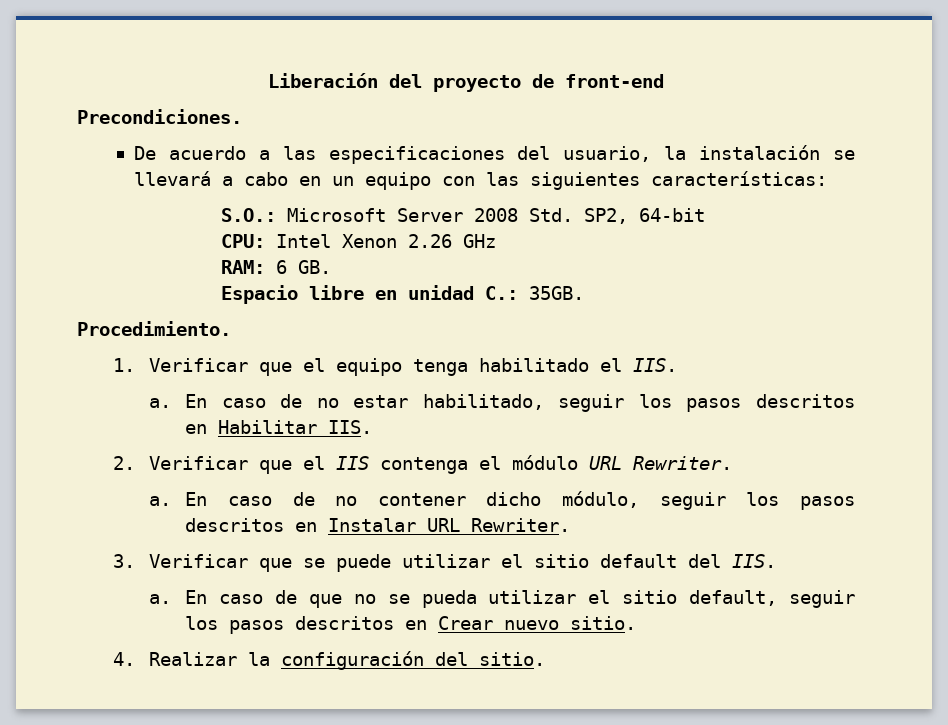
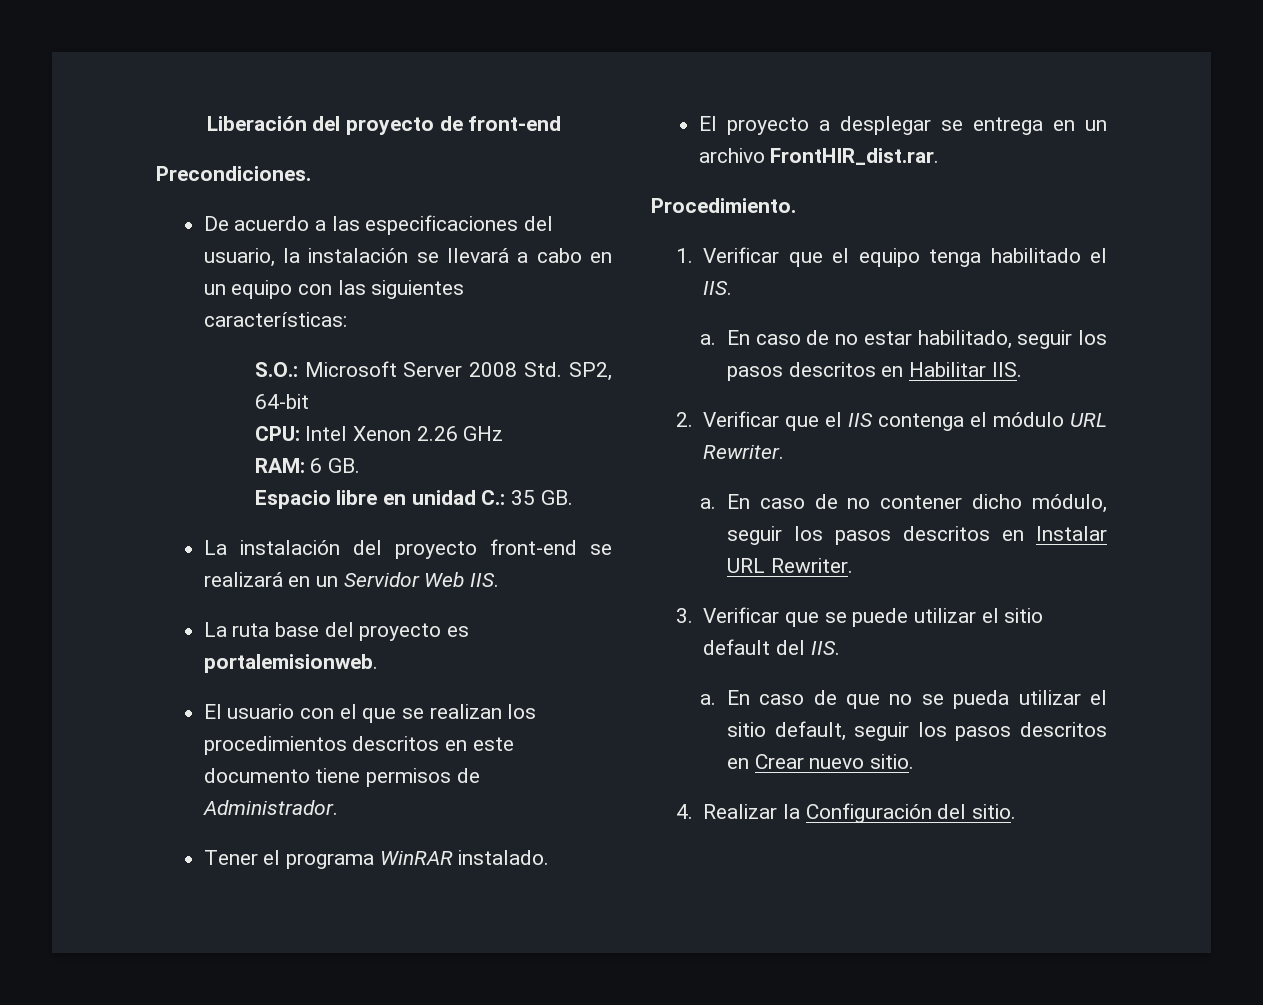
[529,286,585,300] 35GB. -> [511,490,573,505] [203,539,612,559] [203,572,500,587] [203,622,470,641] [203,654,378,673] [203,704,537,723] [203,736,514,755] [203,768,480,787] [202,800,338,815] [203,850,550,869] [698,116,1107,135] [698,148,940,165] 35 GB. // La instalación del proyecto front-end se realizará en un Servidor Web IIS. // La ruta base del proyecto es portalemisionweb. // El usuario con el que se realizan los procedimientos descritos en este documento tiene permisos de Administrador. // Tener el programa WinRAR instalado. // El proyecto a desplegar se entrega en un archivo FrontHIR_dist.rar.
[281,651,425,670] configuración -> [805,803,932,823] Configuración

